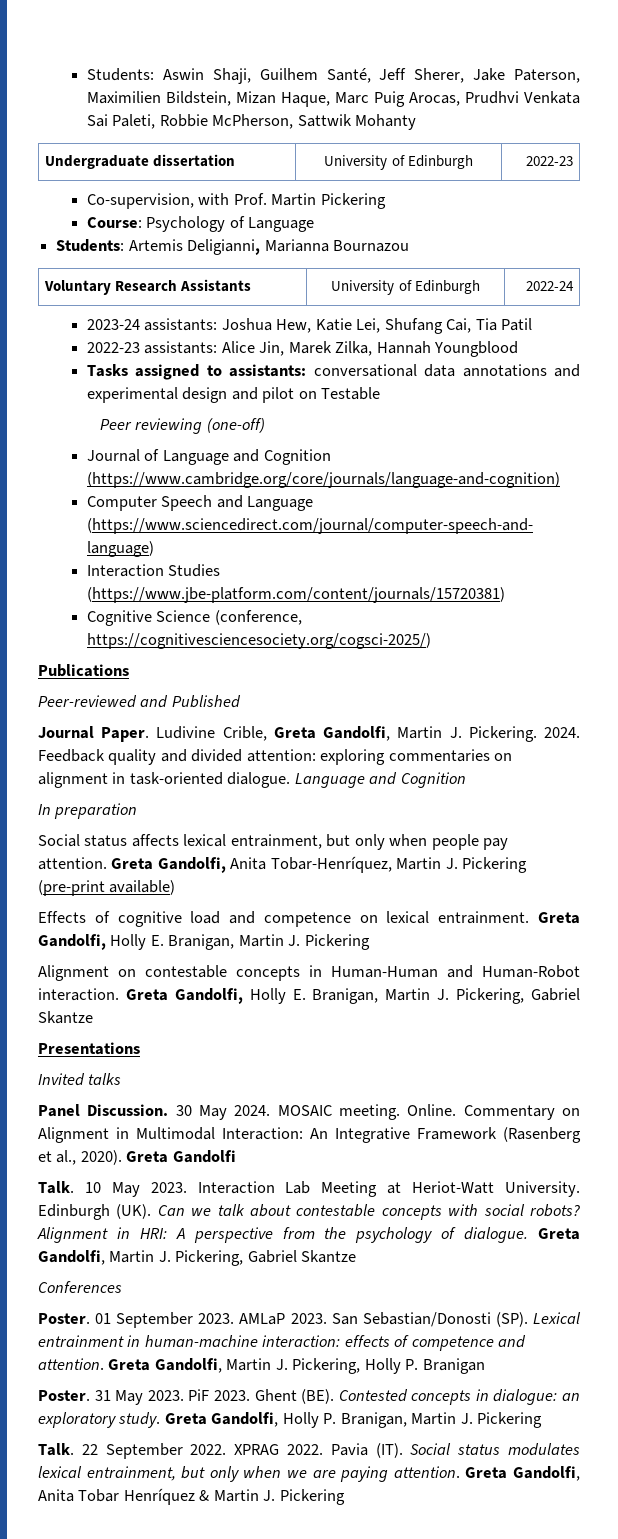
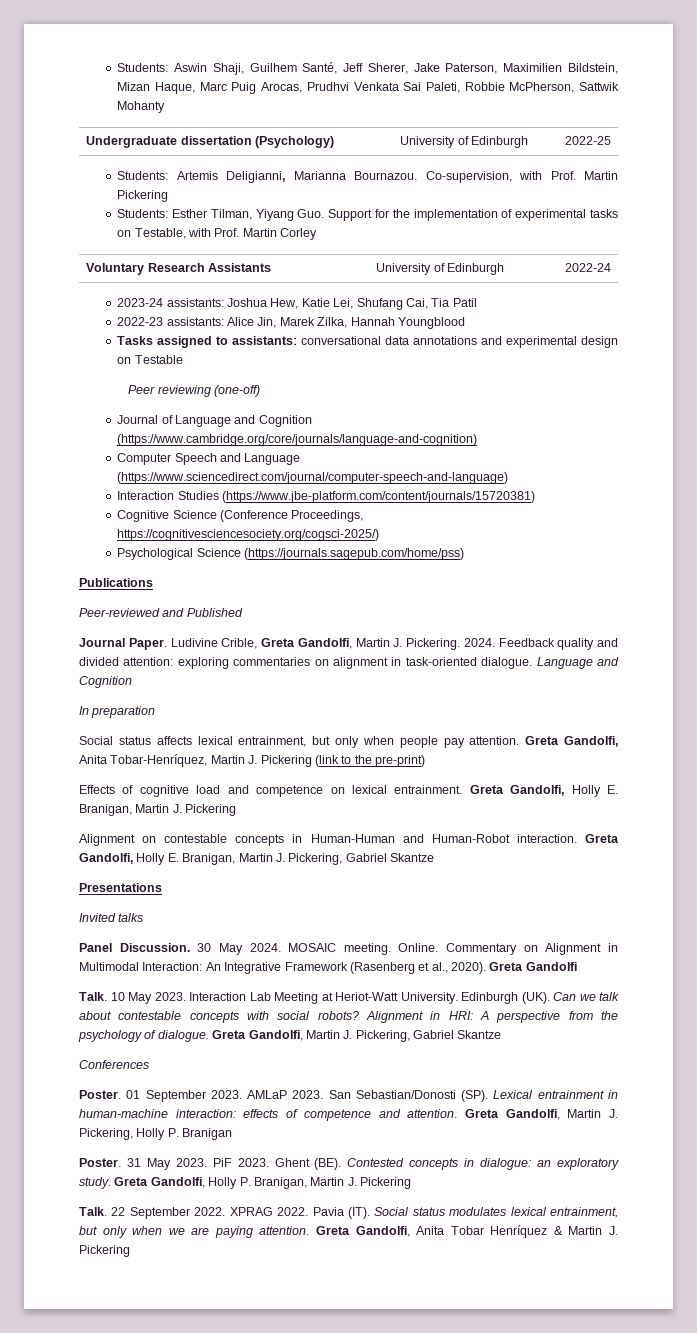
[324,155,473,170] [525,156,573,166] | University of Edinburgh | 2022-23 // -> [255,136,335,148] [400,136,528,148] [564,136,611,145] [117,171,418,183] (Psychology) | University of Edinburgh | 2022-25 // Students: Artemis Deligianni, Marianna Bournazou.
[87,216,315,232] [56,239,409,255] Course: Psychology of Language // Students: Artemis Deligianni, Marianna Bournazou -> [117,209,619,221] [117,228,318,240] Students: Esther Tilman, Yiyang Guo. Support for the implementation of experimental tasks on Testable, with Prof. Martin Corley
[231,387,295,403] and pilot -> (619, 342) none
[214,610,302,625] (conference, -> [220,510,364,522] (Conference Proceedings,
(432, 641) none -> [117,548,465,560] // Psychological Science (https://journals.sagepub.com/home/pss)
[38,880,176,896] (pre-print available) -> [314,755,425,767] (link to the pre-print)

